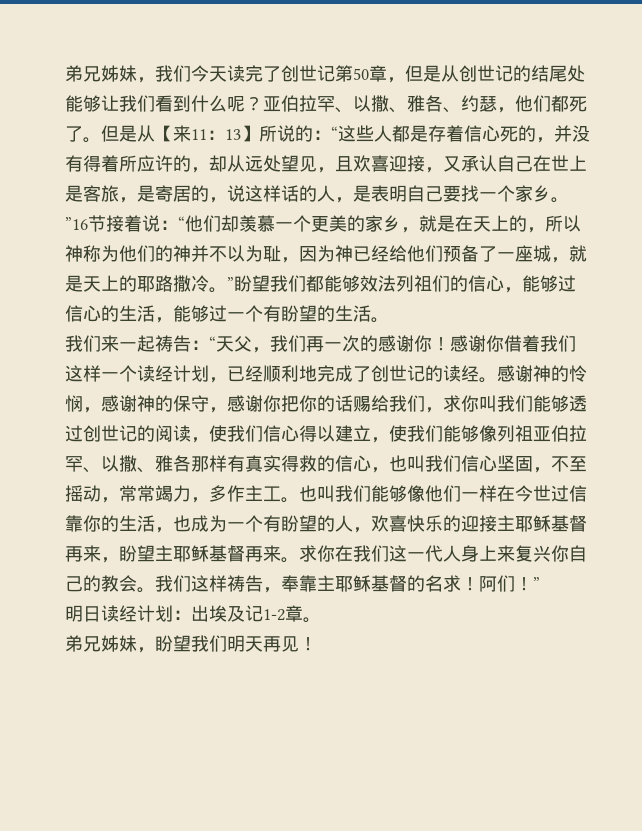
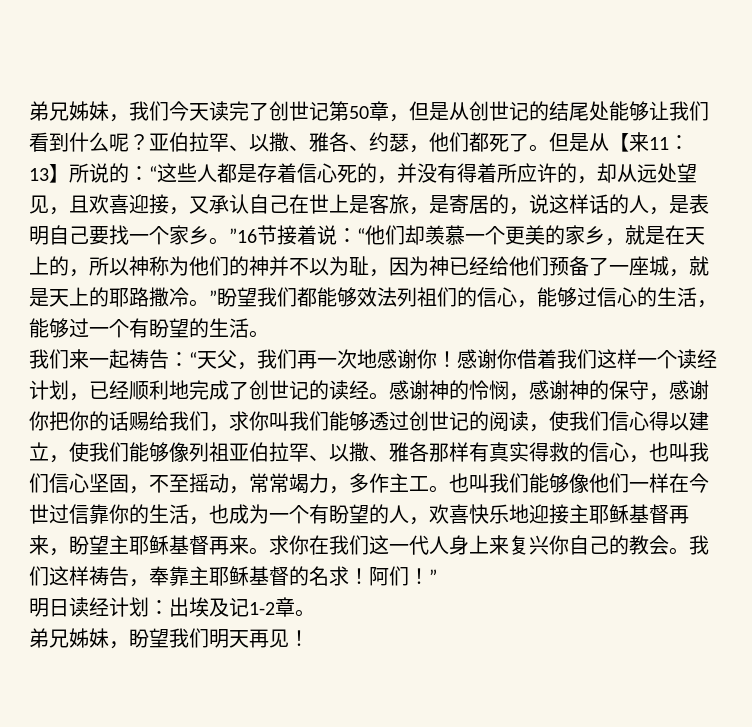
[360,335,378,352] 的 -> [357,349,377,368] 地
[443,515,461,532] 的 -> [509,504,529,523] 地

